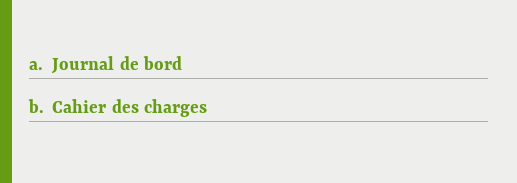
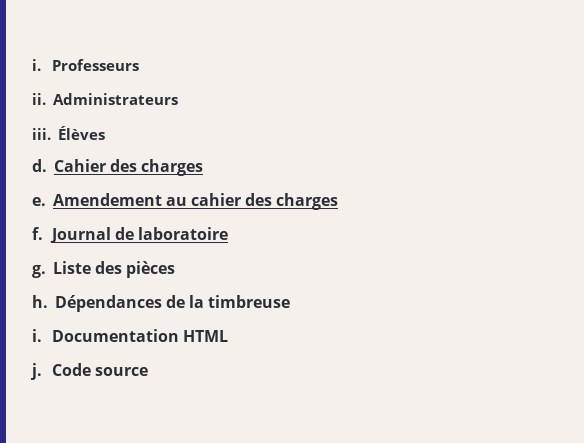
[29,56,182,74] [28,99,207,117] a. Journal de bord // b. Cahier des charges -> [32,59,140,71] [32,93,178,105] [32,126,105,140] [32,159,204,176] [32,193,339,210] [32,227,229,243] [32,261,176,278] [32,295,291,312] [32,329,229,342] [30,363,149,380] i. Professeurs // ii. Administrateurs // iii. Élèves // d. Cahier des charges // e. Amendement au cahier des charges // f. Journal de laboratoire // g. Liste des pièces // h. Dépendances de la timbreuse // i. Documentation HTML // j. Code source

